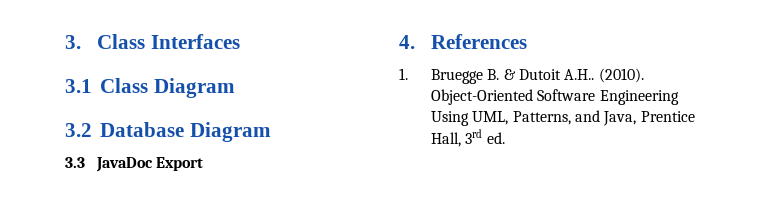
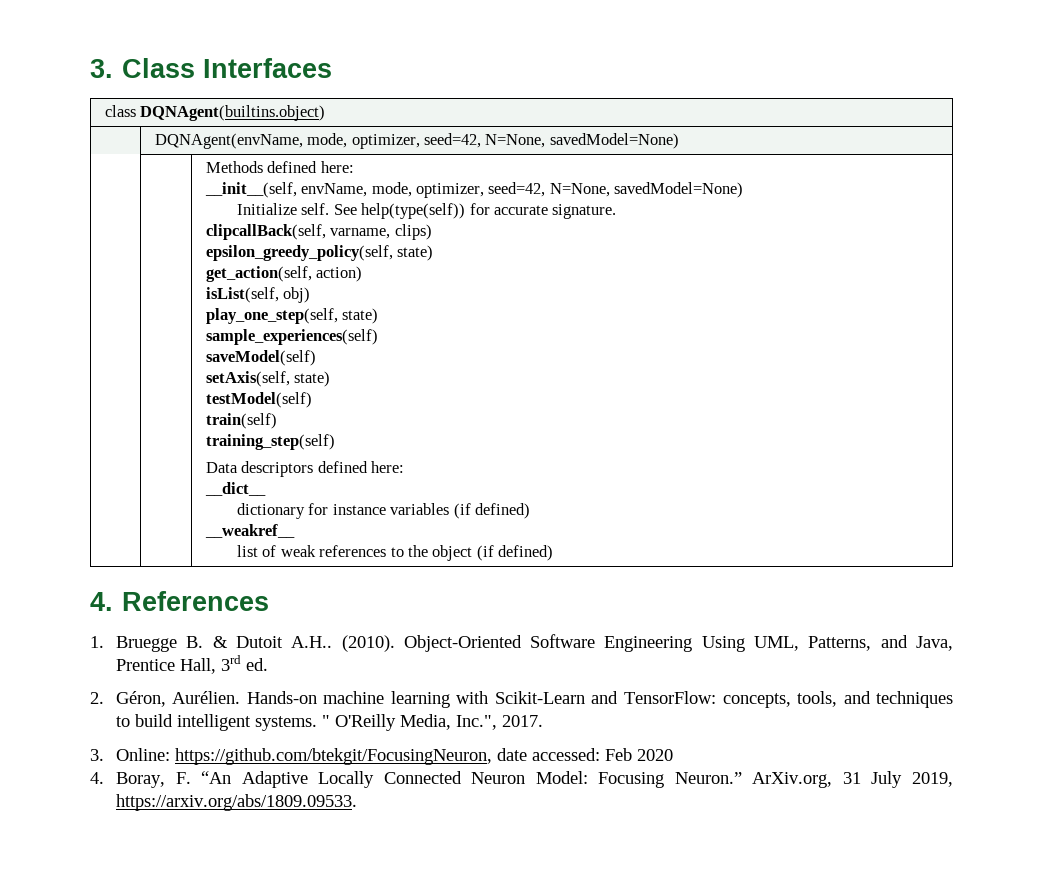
[65,78,235,98] [65,122,271,142] [65,157,204,172] // 3.1 Class Diagram // 3.2 Database Diagram // 3.3 JavaDoc Export -> [104,105,326,121] [154,133,679,149] [205,161,354,173] [204,182,744,198] [236,203,617,219] [205,224,432,240] [205,245,434,261] [205,266,363,282] [205,287,311,303] [205,308,379,324] [205,329,378,345] [205,350,316,366] [205,371,331,387] [205,392,312,408] [205,413,277,429] [205,434,335,450] [205,461,404,477] [204,482,266,496] [236,503,531,519] [204,524,295,538] [236,545,554,561] // class DQNAgent(builtins.object) // | DQNAgent(envName, mode, optimizer, seed=42, N=None, savedModel=None) // | | Methods defined here: // __init__(self, envName, mode, optimizer, seed=42, N=None, savedModel=None) // Initialize self. See help(type(self)) for accurate signature. // clipcallBack(self, varname, clips) // epsilon_greedy_policy(self, state) // get_action(self, action) // isList(self, obj) // play_one_step(self, state) // sample_experiences(self) // saveModel(self) // setAxis(self, state) // testModel(self) // train(self) // training_step(self) // Data descriptors defined here: // __dict__ // dictionary for instance variables (if defined) // __weakref__ // list of weak references to the object (if defined)
(505, 138) none -> [90,691,954,708] [115,714,543,731] [90,748,673,765] [90,771,954,788] [115,794,357,811] // 2. Géron, Aurélien. Hands-on machine learning with Scikit-Learn and TensorFlow: concepts, tools, and techniques to build intelligent systems. " O'Reilly Media, Inc.", 2017. // 3. Online: https://github.com/btekgit/FocusingNeuron, date accessed: Feb 2020 // 4. Boray, F. “An Adaptive Locally Connected Neuron Model: Focusing Neuron.” ArXiv.org, 31 July 2019, https://arxiv.org/abs/1809.09533.

